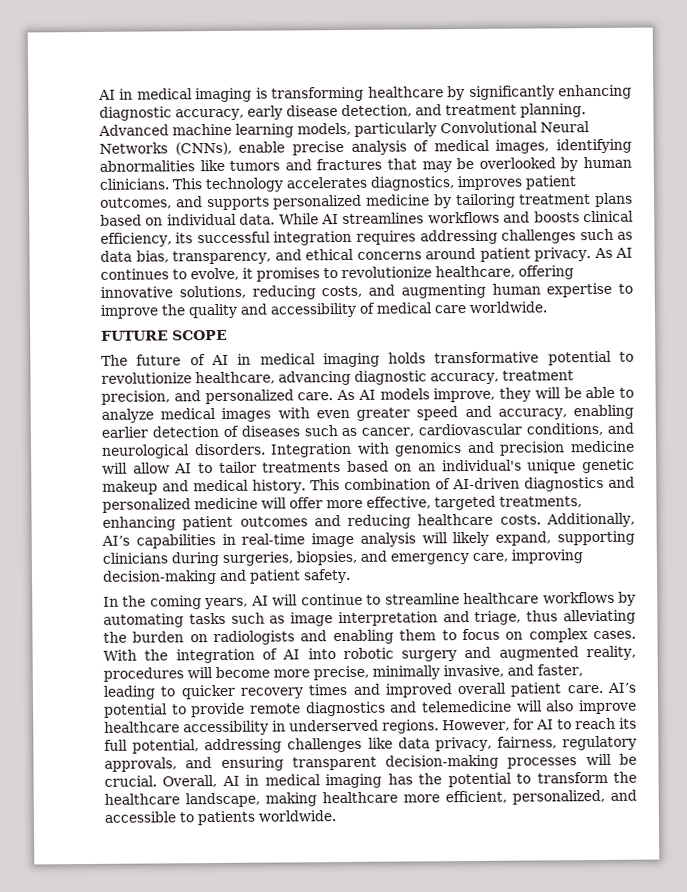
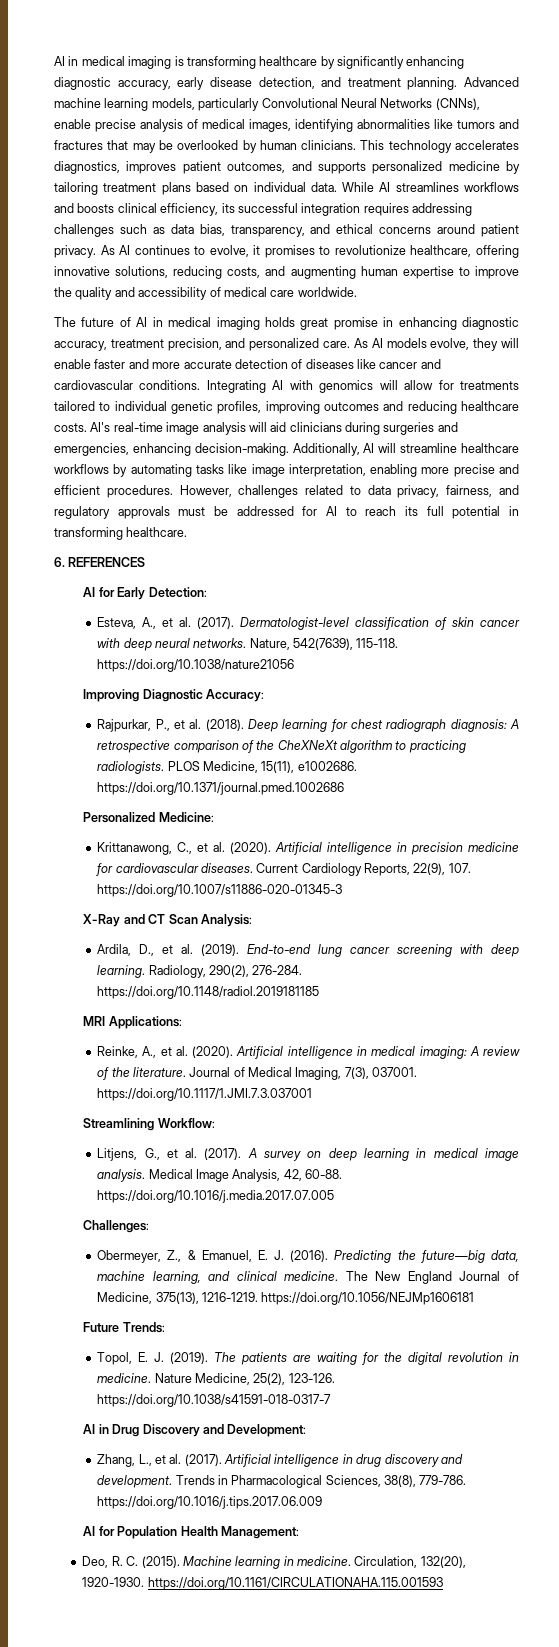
[101,329,228,341] // FUTURE SCOPE -> (357, 292) none
[434,350,634,366] [101,370,351,386] transformative potential to revolutionize healthcare, advancing -> [300,317,457,330] great promise in enhancing
[433,387,496,403] improve, -> [430,338,470,350] evolve,
[563,386,634,399] [101,404,634,423] [101,422,634,438] [101,440,635,459] [102,458,635,474] [102,476,635,495] [102,495,582,513] [102,515,234,531] be able to analyze medical images with even greater speed and accuracy, enabling earlier detection of diseases such as cancer, cardiovascular conditions, and neurological disorders. Integration with genomics and precision medicine will allow AI to tailor treatments based on an individual's unique genetic makeup and medical history. This combination of AI-driven diagnostics and personalized medicine will offer more effective, targeted treatments, enhancing patient -> [54,359,441,369] [54,380,520,393] [54,401,320,414] enable faster and more accurate detection of diseases like cancer and cardiovascular conditions. Integrating AI with genomics will allow for treatments tailored to individual genetic profiles, improving
[546,512,636,528] [101,530,635,549] [102,549,583,567] [102,568,351,585] [103,593,382,610] Additionally, AI’s capabilities in real-time image analysis will likely expand, supporting clinicians during surgeries, biopsies, and emergency care, improving decision-making and patient safety. // In the coming years, AI will continue to -> [90,422,458,435] [54,443,397,456] AI's real-time image analysis will aid clinicians during surgeries and emergencies, enhancing decision-making. Additionally, AI will
[230,609,636,627] [103,628,636,646] [103,645,637,664] [103,664,583,682] [103,682,636,700] [104,699,637,718] [104,719,511,736] such as image interpretation and triage, thus alleviating the burden on radiologists and enabling them to focus on complex cases. With the integration of AI into robotic surgery and augmented reality, procedures will become more precise, minimally invasive, and faster, leading to quicker recovery times and improved overall patient care. AI’s potential to provide remote diagnostics and telemedicine will also improve healthcare accessibility in underserved regions. However, -> [228,464,520,477] [54,485,519,498] [54,506,294,519] like image interpretation, enabling more precise and efficient procedures. However, challenges related to data privacy, fairness, and regulatory approvals must be addressed
[132,735,637,754] [104,753,637,772] [104,771,637,789] [104,789,637,808] [104,810,336,826] potential, addressing challenges like data privacy, fairness, regulatory approvals, and ensuring transparent decision-making processes will be crucial. Overall, AI in medical imaging has the potential to transform the healthcare landscape, making healthcare more efficient, personalized, and accessible to patients worldwide. -> [452,506,520,519] [54,527,188,540] [54,557,146,567] [83,587,207,600] [97,617,520,630] [97,638,399,651] [97,659,295,672] [83,689,265,702] [97,719,519,732] [97,740,466,753] [97,761,357,774] [97,782,345,795] [83,812,214,823] [97,842,519,855] [96,863,471,876] [97,884,343,897] [83,914,252,927] [97,944,519,957] [97,965,303,978] [97,986,320,999] [83,1016,182,1029] [97,1046,520,1059] [97,1067,418,1080] [97,1088,313,1101] [83,1118,215,1131] [97,1148,519,1161] [97,1169,343,1182] [97,1190,335,1203] [83,1220,150,1233] [97,1250,519,1263] [97,1271,519,1284] [97,1292,475,1305] [83,1322,165,1333] [97,1352,520,1365] [97,1373,335,1385] [97,1394,332,1407] [83,1424,307,1437] [97,1454,463,1467] [97,1475,467,1488] [97,1496,323,1509] [83,1526,299,1539] [82,1556,466,1569] [82,1577,443,1590] potential in transforming healthcare. // 6. REFERENCES // AI for Early Detection: // Esteva, A., et al. (2017). Dermatologist-level classification of skin cancer with deep neural networks. Nature, 542(7639), 115-118. https://doi.org/10.1038/nature21056 // Improving Diagnostic Accuracy: // Rajpurkar, P., et al. (2018). Deep learning for chest radiograph diagnosis: A retrospective comparison of the CheXNeXt algorithm to practicing radiologists. PLOS Medicine, 15(11), e1002686. https://doi.org/10.1371/journal.pmed.1002686 // Personalized Medicine: // Krittanawong, C., et al. (2020). Artificial intelligence in precision medicine for cardiovascular diseases. Current Cardiology Reports, 22(9), 107. https://doi.org/10.1007/s11886-020-01345-3 // X-Ray and CT Scan Analysis: // Ardila, D., et al. (2019). End-to-end lung cancer screening with deep learning. Radiology, 290(2), 276-284. https://doi.org/10.1148/radiol.2019181185 // MRI Applications: // Reinke, A., et al. (2020). Artificial intelligence in medical imaging: A review of the literature. Journal of Medical Imaging, 7(3), 037001. https://doi.org/10.1117/1.JMI.7.3.037001 // Streamlining Workflow: // Litjens, G., et al. (2017). A survey on deep learning in medical image analysis. Medical Image Analysis, 42, 60-88. https://doi.org/10.1016/j.media.2017.07.005 // Challenges: // Obermeyer, Z., & Emanuel, E. J. (2016). Predicting the future—big data, machine learning, and clinical medicine. The New England Journal of Medicine, 375(13), 1216-1219. https://doi.org/10.1056/NEJMp1606181 // Future Trends: // Topol, E. J. (2019). The patients are waiting for the digital revolution in medicine. Nature Medicine, 25(2), 123-126. https://doi.org/10.1038/s41591-018-0317-7 // AI in Drug Discovery and Development: // Zhang, L., et al. (2017). Artificial intelligence in drug discovery and development. Trends in Pharmacological Sciences, 38(8), 779-786. https://doi.org/10.1016/j.tips.2017.06.009 // AI for Population Health Management: // Deo, R. C. (2015). Machine learning in medicine. Circulation, 132(20), 1920-1930. https://doi.org/10.1161/CIRCULATIONAHA.115.001593

